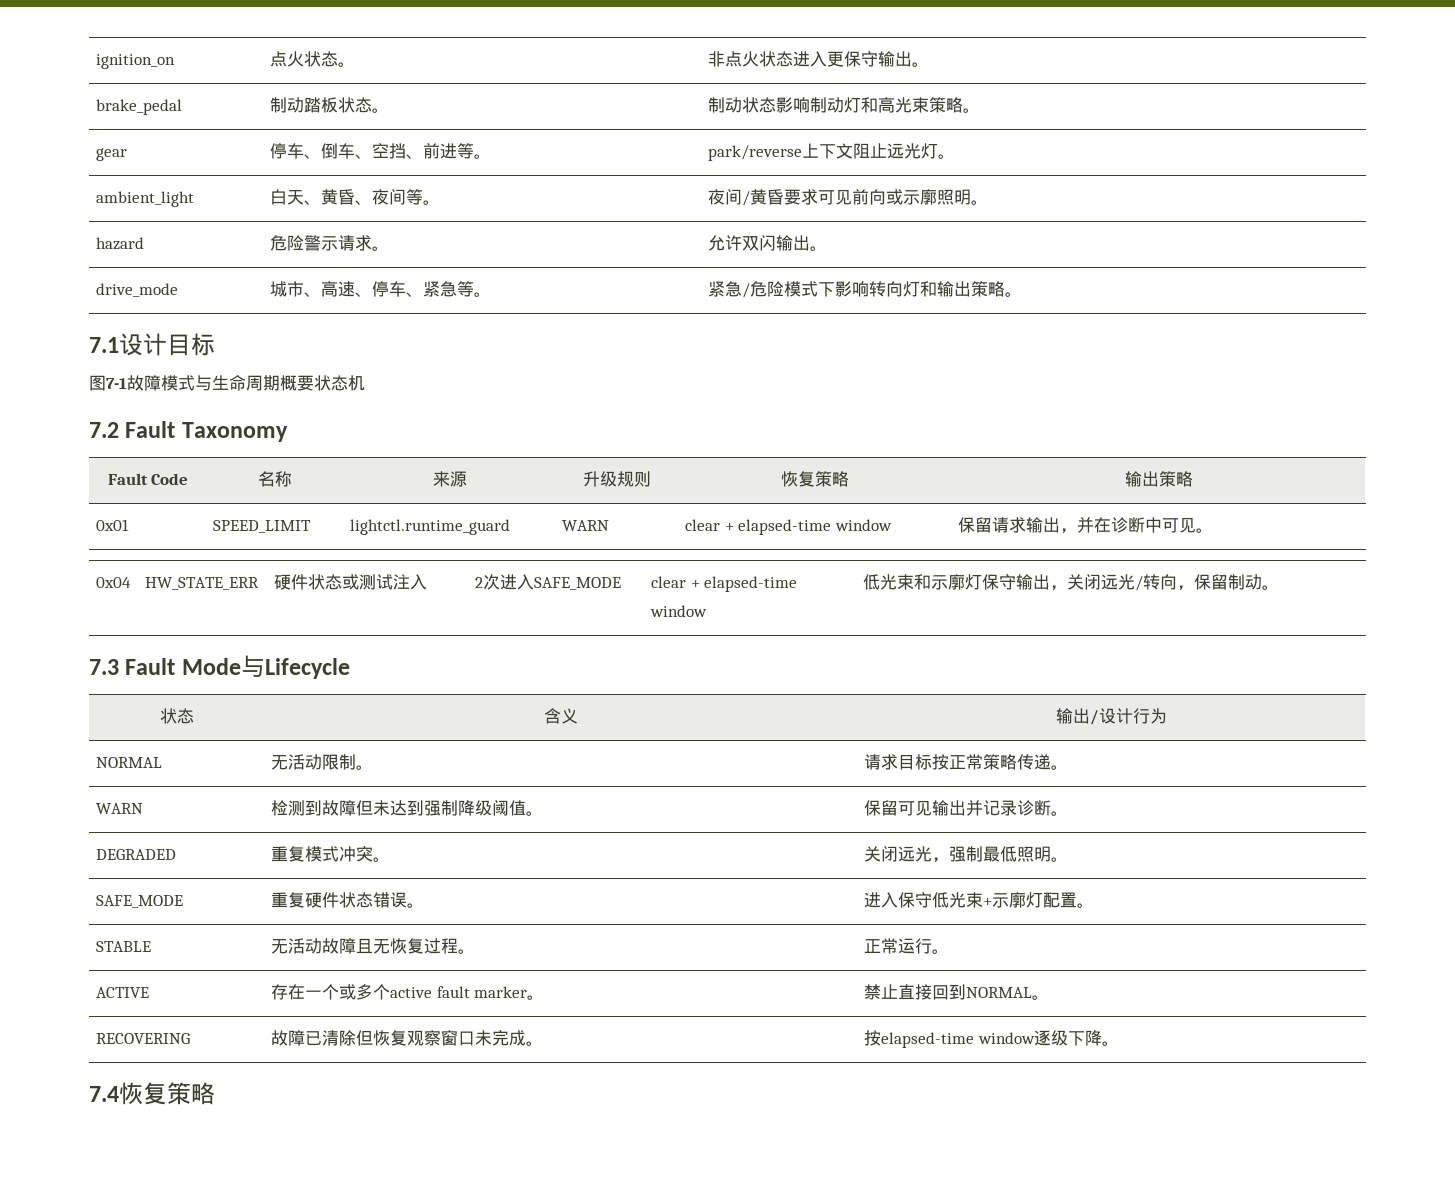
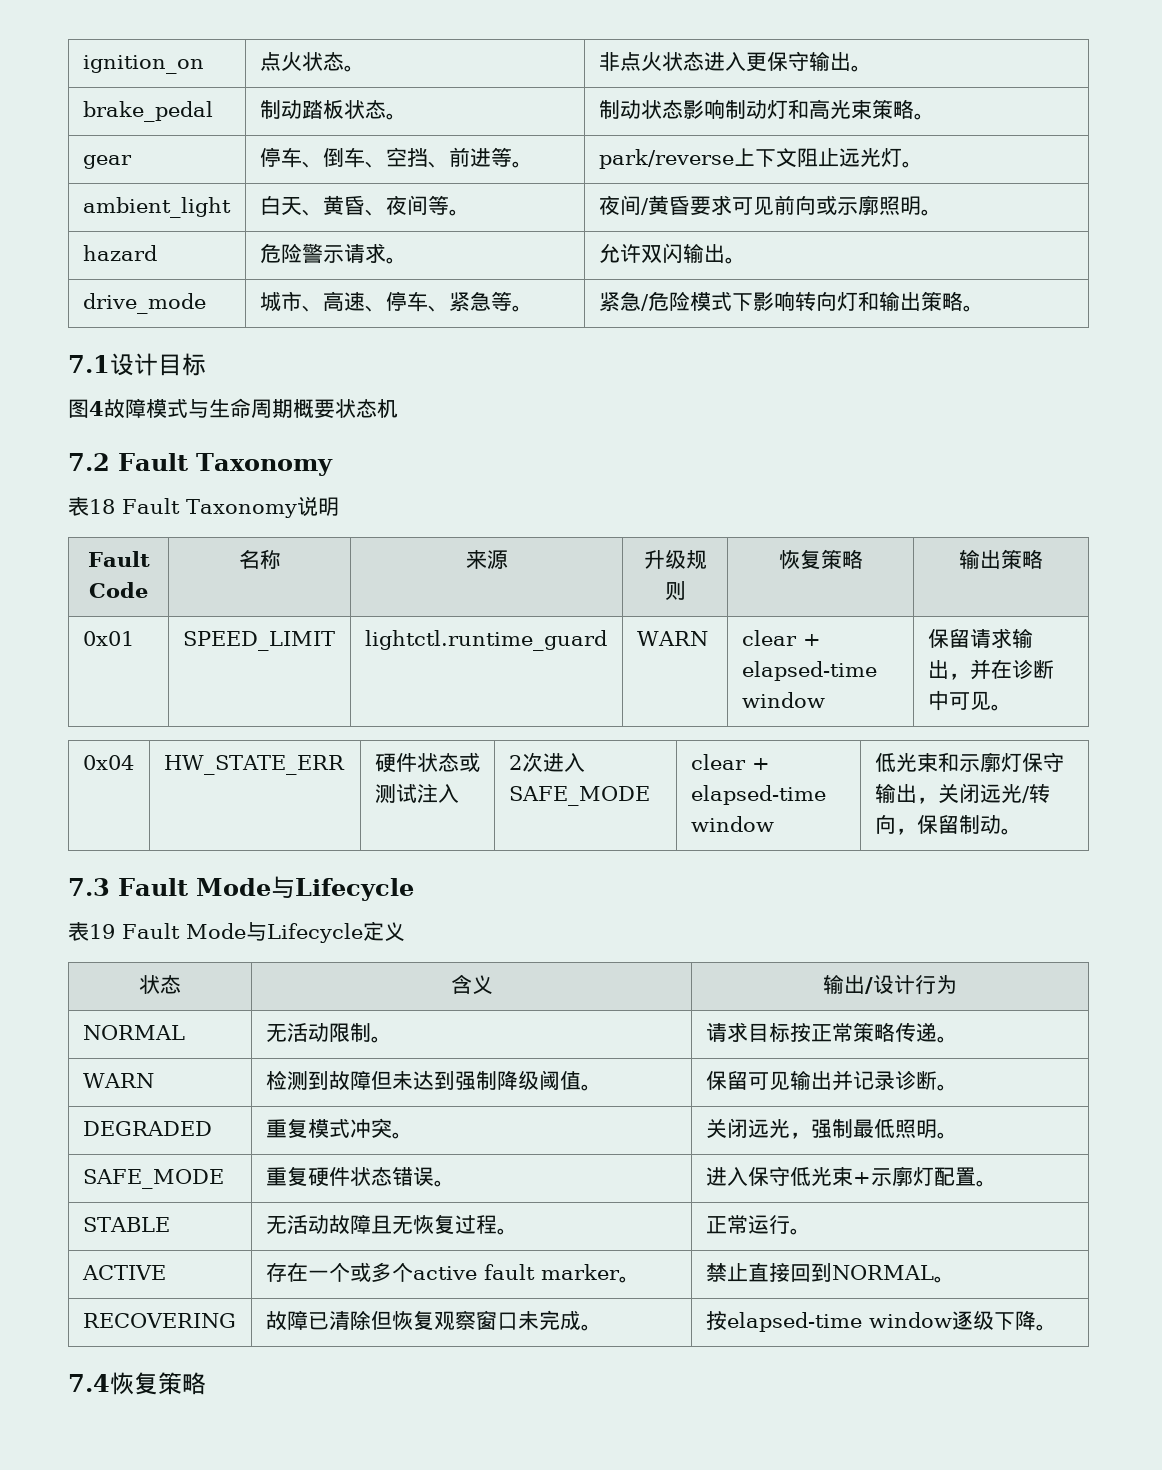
[106,378,127,389] 7-1 -> [89,401,104,416] 4
(288, 432) none -> [68,496,339,518] // 表18 Fault Taxonomy说明
(350, 668) none -> [68,921,405,943] // 表19 Fault Mode与Lifecycle定义

